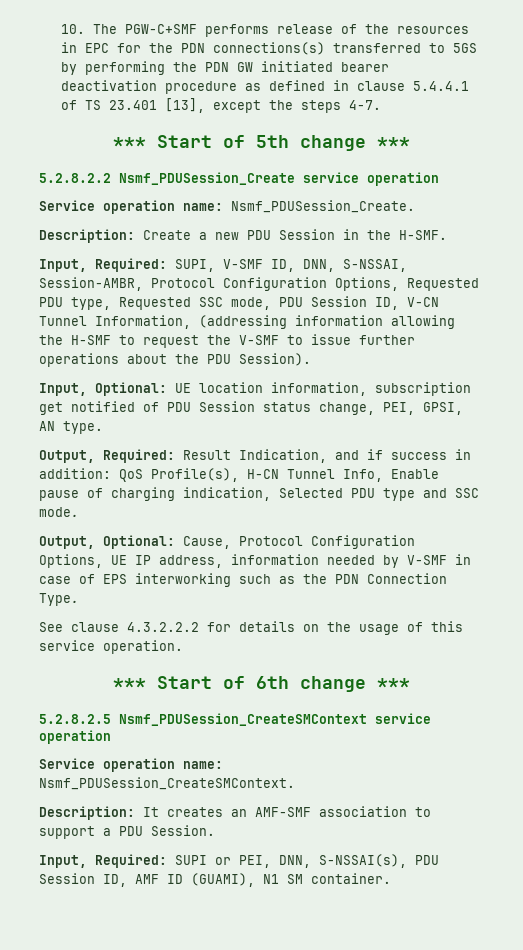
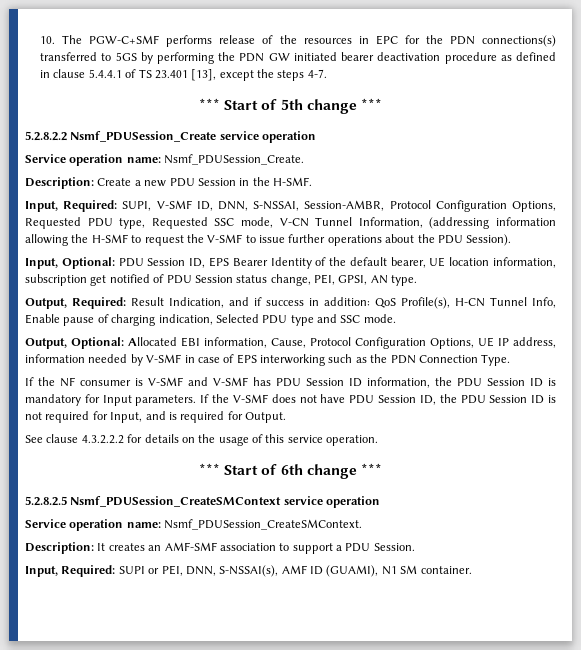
[279,296,399,310] PDU Session ID, -> (273, 222) none
(167, 389) none -> [118,257,426,269] PDU Session ID, EPS Bearer Identity of the default bearer,
(175, 542) none -> [128,337,267,348] Allocated EBI information,
(79, 599) none -> [25,377,556,388] [25,394,556,406] [25,411,286,423] // If the NF consumer is V-SMF and V-SMF has PDU Session ID information, the PDU Session ID is mandatory for Input parameters. If the V-SMF does not have PDU Session ID, the PDU Session ID is not required for Input, and is required for Output.
[415,855,439,865] [39,873,127,887] PDU Session ID, -> (279, 571) none

